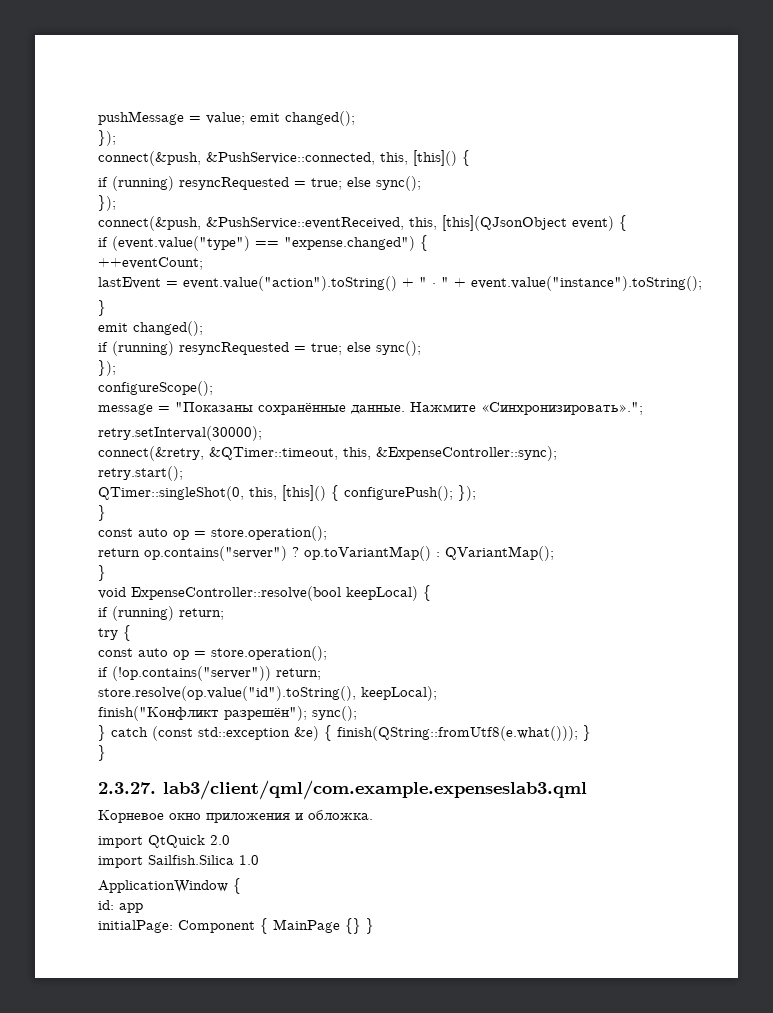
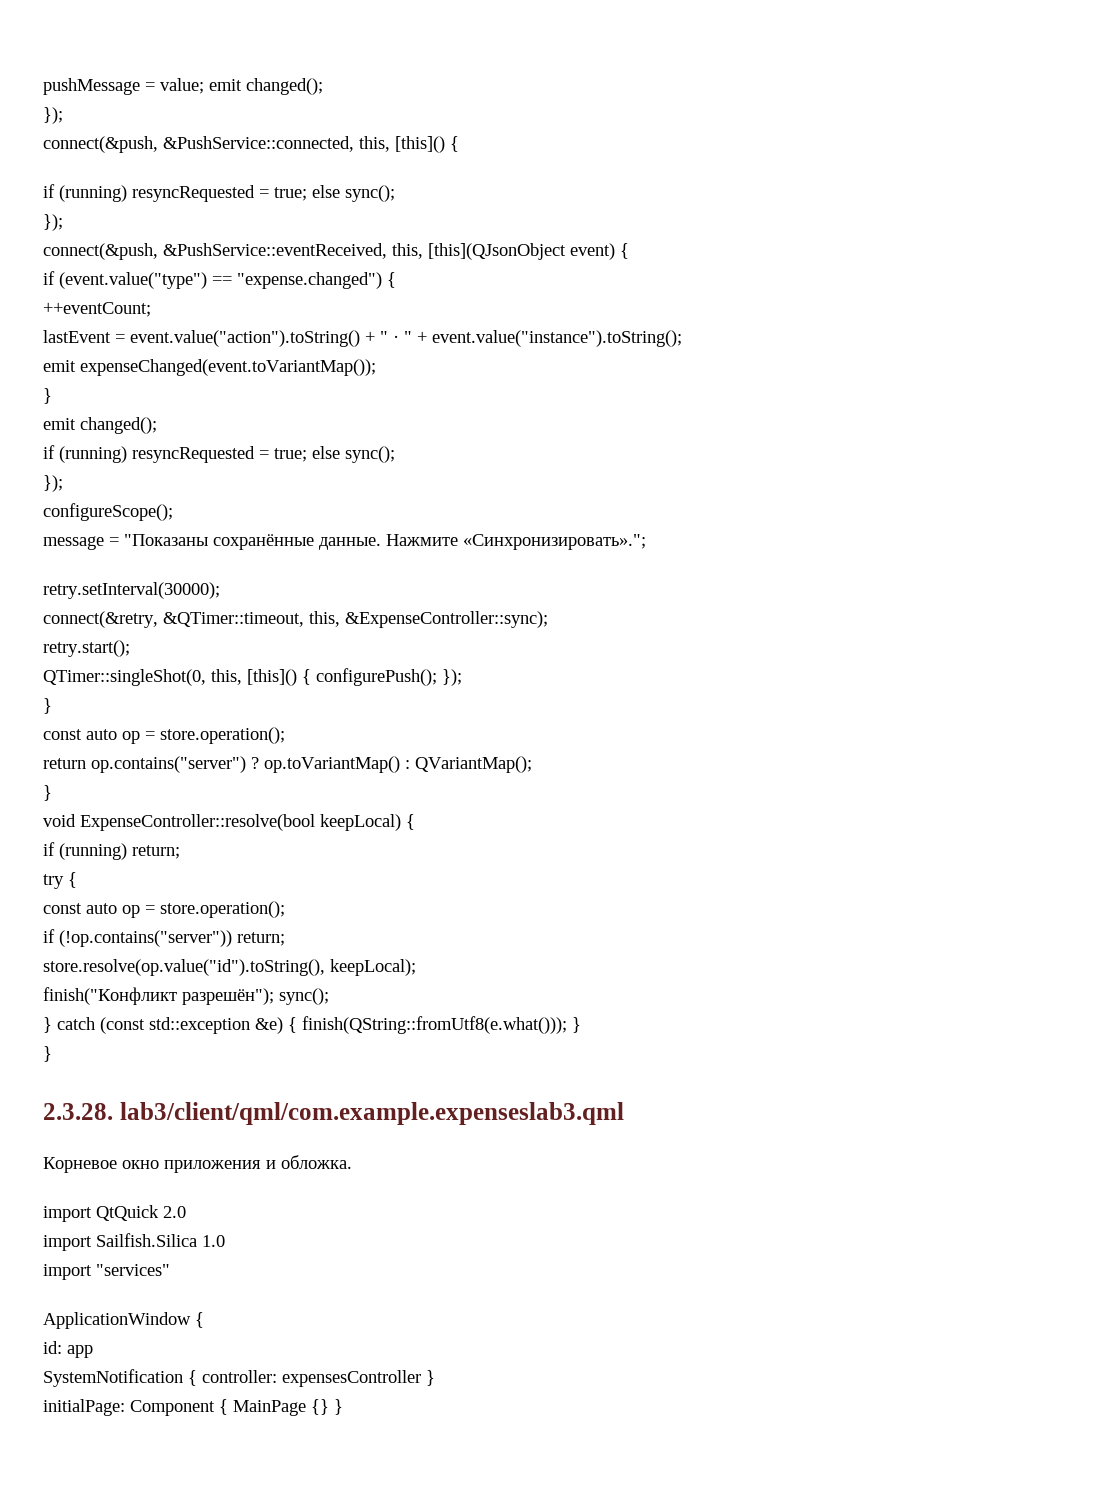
(702, 283) none -> [43,359,376,376] // emit expenseChanged(event.toVariantMap());
[98,782,156,794] 2.3.27. -> [43,1103,113,1120] 2.3.28.
(259, 860) none -> [43,1264,170,1280] // import "services"
(143, 908) none -> [43,1369,435,1387] // SystemNotification { controller: expensesController }

